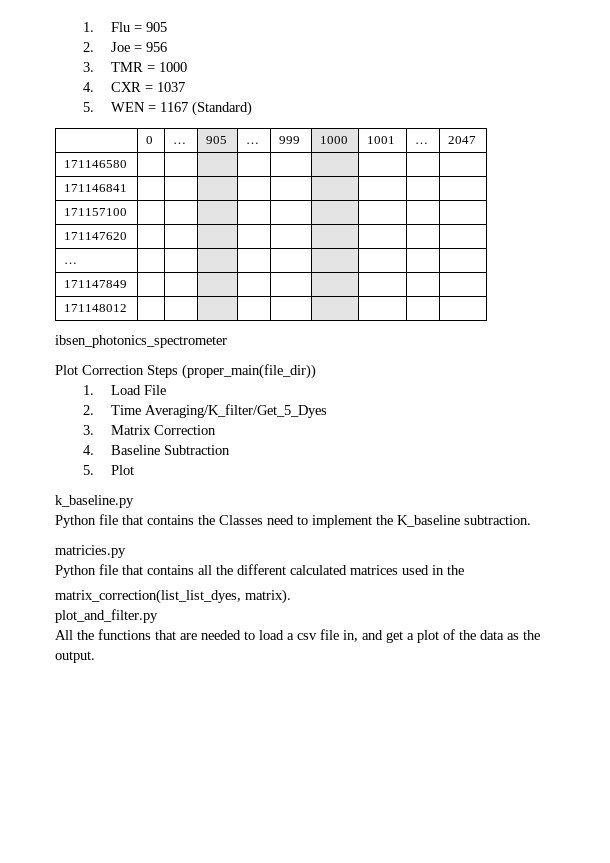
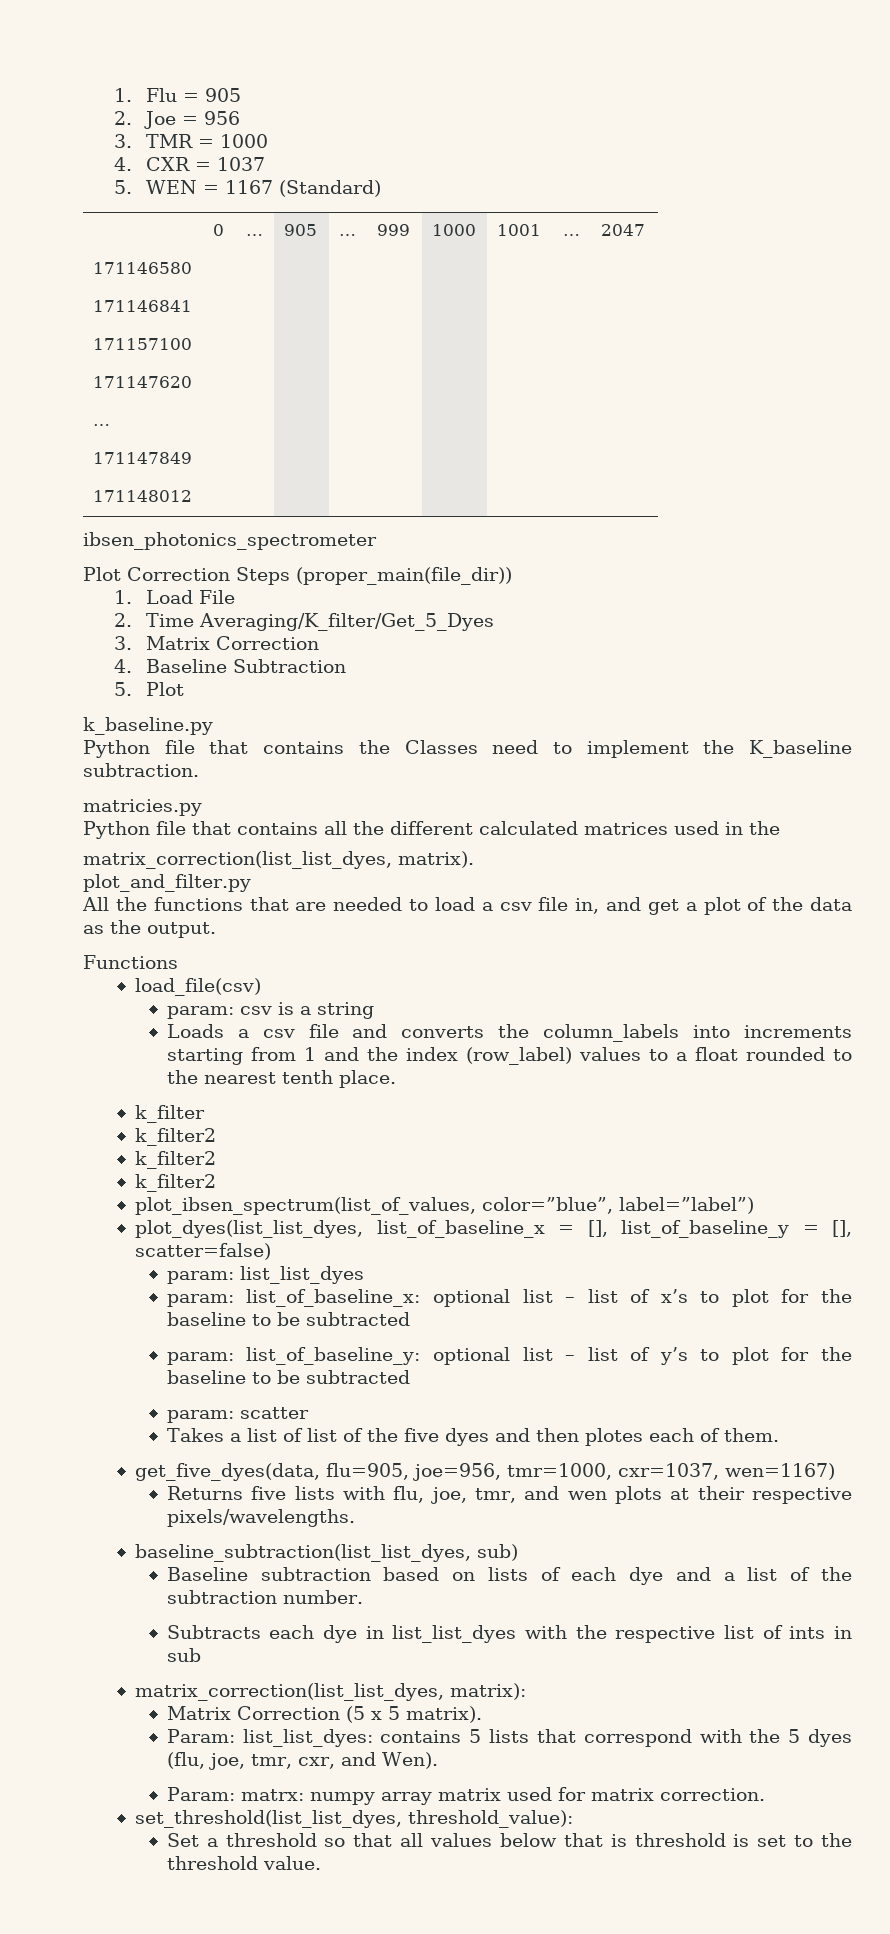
(95, 657) none -> [83,955,178,969] [135,978,262,996] [166,1002,374,1019] [166,1024,852,1042] [166,1047,852,1065] [166,1070,396,1088] [135,1105,206,1123] [135,1128,217,1146] [135,1151,217,1169] [135,1174,217,1192] [135,1197,755,1215] [135,1220,853,1238] [135,1243,272,1260] [166,1266,364,1284] [166,1289,852,1307] [166,1312,410,1326] [166,1347,852,1365] [166,1370,410,1384] [166,1407,309,1423] [166,1428,779,1446] [135,1463,836,1481] [166,1486,852,1504] [166,1509,355,1527] [135,1544,519,1562] [166,1567,852,1585] [166,1590,363,1604] [166,1625,852,1643] [166,1648,201,1662] [135,1683,527,1701] [166,1706,482,1723] [166,1729,852,1747] [166,1752,438,1770] [166,1787,765,1805] [135,1810,574,1828] [166,1833,853,1847] [166,1856,321,1870] // Functions // load_file(csv) // param: csv is a string // Loads a csv file and converts the column_labels into increments starting from 1 and the index (row_label) values to a float rounded to the nearest tenth place. // k_filter // k_filter2 // k_filter2 // k_filter2 // plot_ibsen_spectrum(list_of_values, color=”blue”, label=”label”) // plot_dyes(list_list_dyes, list_of_baseline_x = [], list_of_baseline_y = [], scatter=false) // param: list_list_dyes // param: list_of_baseline_x: optional list – list of x’s to plot for the baseline to be subtracted // param: list_of_baseline_y: optional list – list of y’s to plot for the baseline to be subtracted // param: scatter // Takes a list of list of the five dyes and then plotes each of them. // get_five_dyes(data, flu=905, joe=956, tmr=1000, cxr=1037, wen=1167) // Returns five lists with flu, joe, tmr, and wen plots at their respective pixels/wavelengths. // baseline_subtraction(list_list_dyes, sub) // Baseline subtraction based on lists of each dye and a list of the subtraction number. // Subtracts each dye in list_list_dyes with the respective list of ints in sub // matrix_correction(list_list_dyes, matrix): // Matrix Correction (5 x 5 matrix). // Param: list_list_dyes: contains 5 lists that correspond with the 5 dyes (flu, joe, tmr, cxr, and Wen). // Param: matrx: numpy array matrix used for matrix correction. // set_threshold(list_list_dyes, threshold_value): // Set a threshold so that all values below that is threshold is set to the threshold value.

